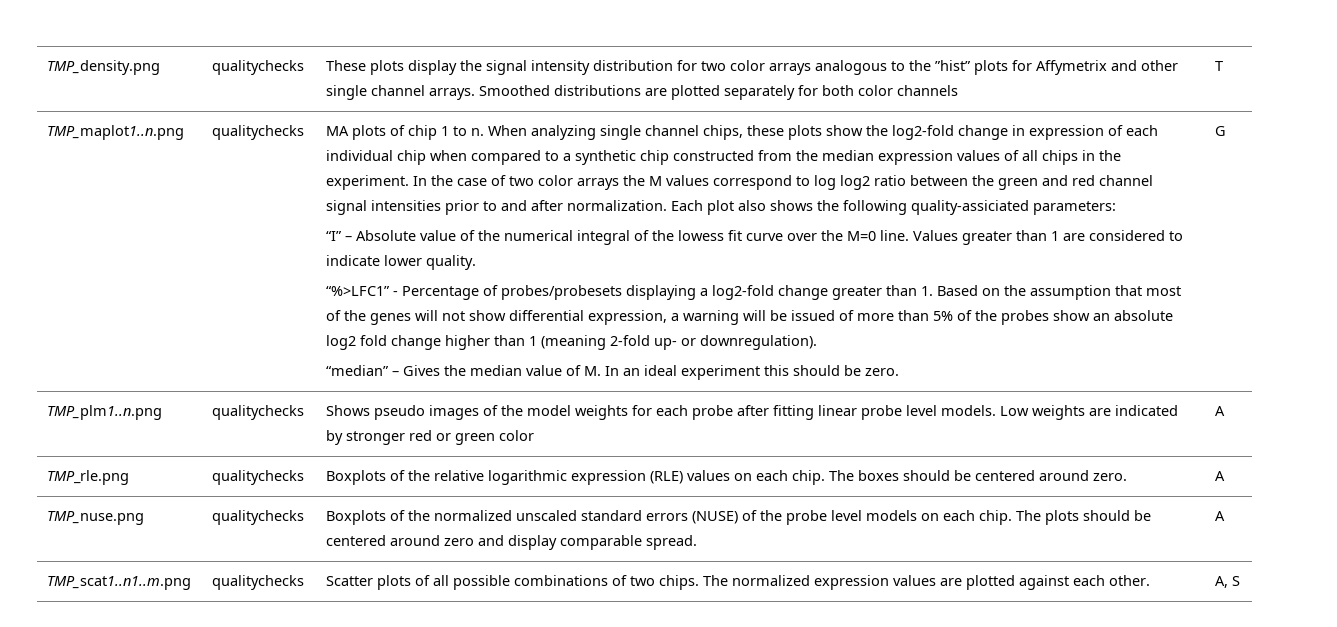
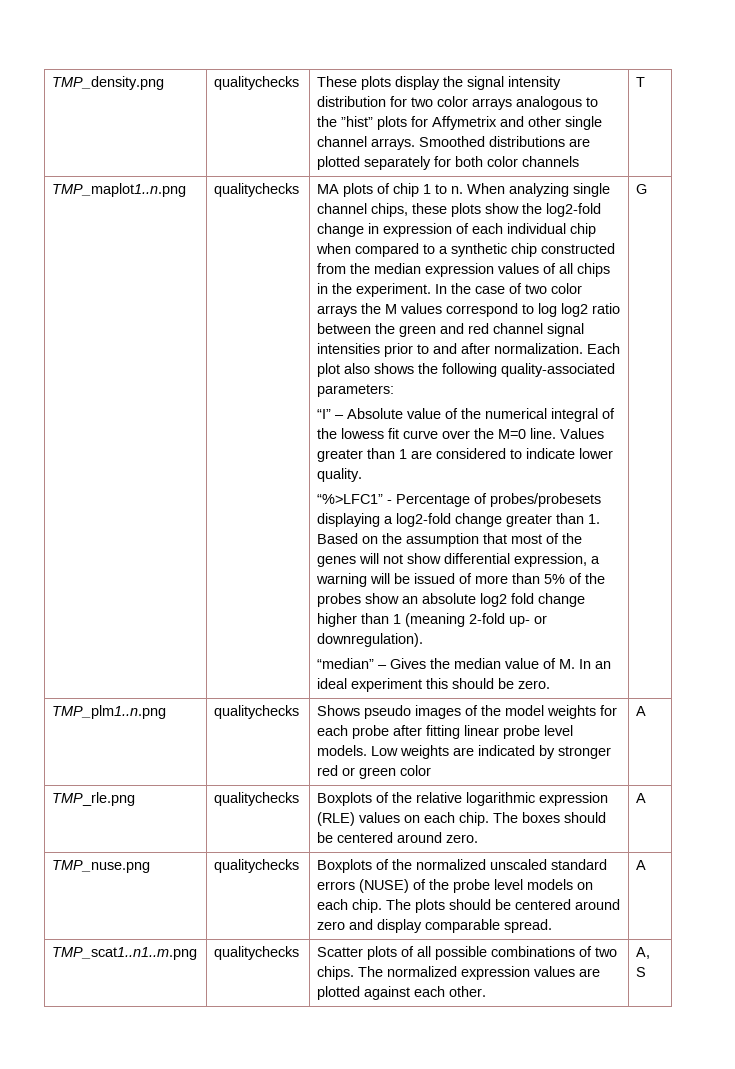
[911,200,1030,215] quality-assiciated -> [501,363,616,377] quality-associated

